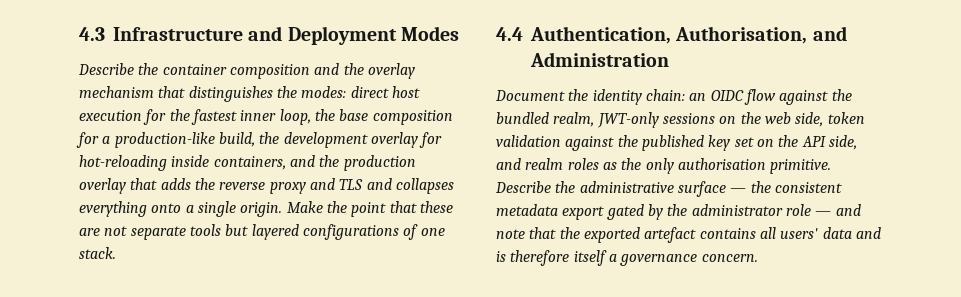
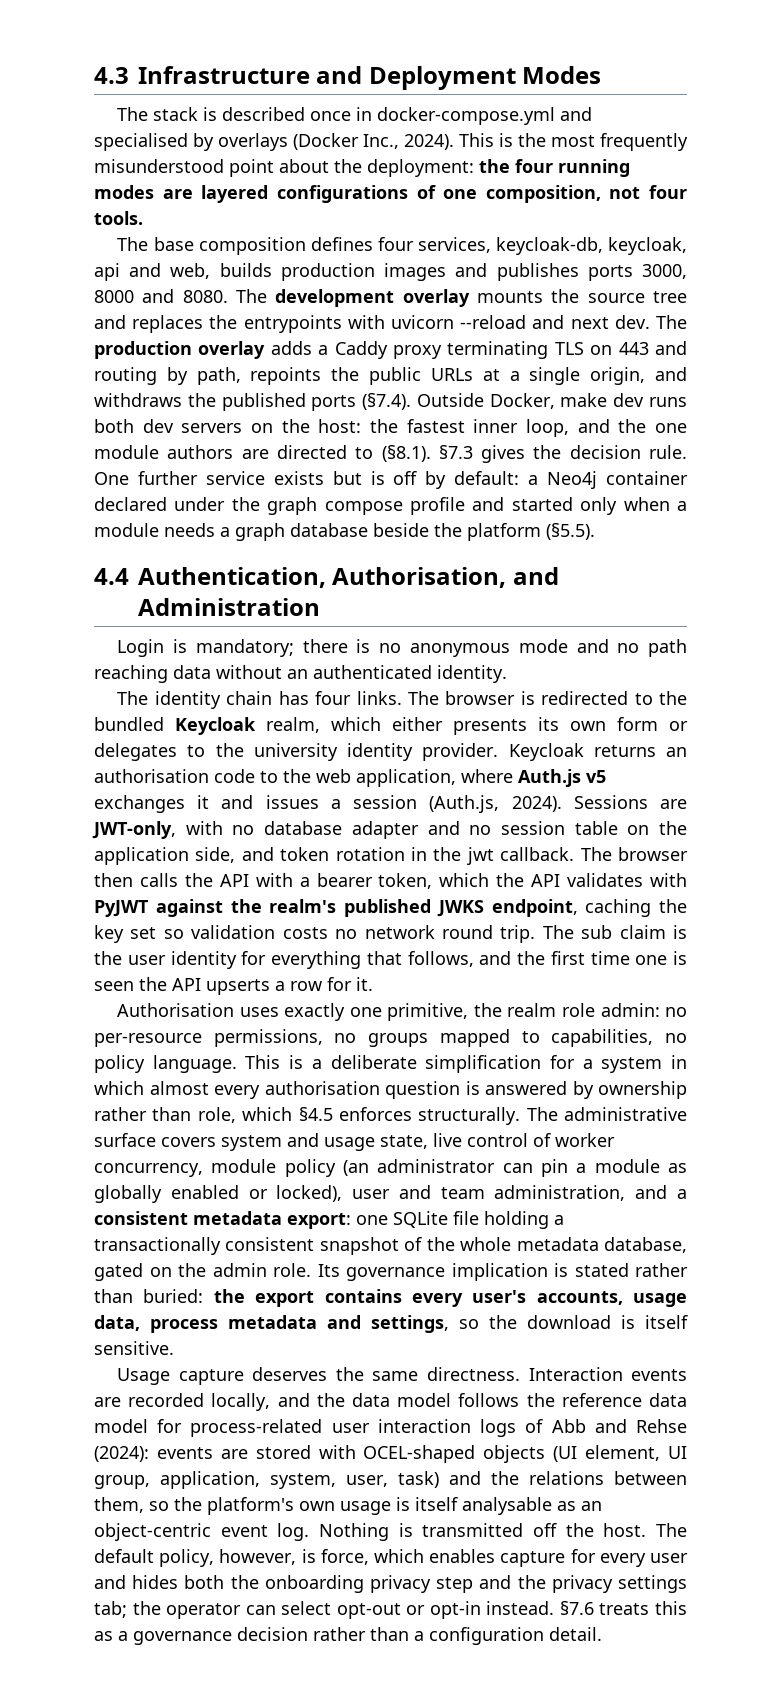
[78,63,415,79] [79,86,420,102] [79,109,453,125] [76,132,443,148] [79,155,416,171] [79,178,454,194] [79,201,453,217] [79,224,445,240] [79,247,116,259] Describe the container composition and the overlay mechanism that distinguishes the modes: direct host execution for the fastest inner loop, the base composition for a production-like build, the development overlay for hot-reloading inside containers, and the production overlay that adds the reverse proxy and TLS and collapses everything onto a single origin. Make the point that these are not separate tools but layered configurations of one stack. -> [117,107,593,125] [94,133,688,151] [94,159,630,177] [94,185,687,203] [94,211,143,225] [117,237,688,255] [94,263,687,281] [94,289,687,307] [94,315,687,333] [94,341,687,359] [94,367,687,385] [94,393,687,411] [94,419,687,437] [94,445,687,463] [94,471,689,489] [94,497,687,515] [94,523,595,541] The stack is described once in docker-compose.yml and specialised by overlays (Docker Inc., 2024). This is the most frequently misunderstood point about the deployment: the four running modes are layered configurations of one composition, not four tools. // The base composition defines four services, keycloak-db, keycloak, api and web, builds production images and publishes ports 3000, 8000 and 8080. The development overlay mounts the source tree and replaces the entrypoints with uvicorn --reload and next dev. The production overlay adds a Caddy proxy terminating TLS on 443 and routing by path, repoints the public URLs at a single origin, and withdraws the published ports (§7.4). Outside Docker, make dev runs both dev servers on the host: the fastest inner loop, and the one module authors are directed to (§8.1). §7.3 gives the decision rule. One further service exists but is off by default: a Neo4j container declared under the graph compose profile and started only when a module needs a graph database beside the platform (§5.5).
[495,89,852,105] [496,112,865,128] [496,135,857,151] [496,158,832,174] [495,181,842,197] [496,204,861,220] [496,227,881,243] [496,250,758,266] Document the identity chain: an OIDC flow against the bundled realm, JWT-only sessions on the web side, token validation against the published key set on the API side, and realm roles as the only authorisation primitive. Describe the administrative surface — the consistent metadata export gated by the administrator role — and note that the exported artefact contains all users' data and is therefore itself a governance concern. -> [117,639,687,657] [94,665,507,683] [117,691,687,709] [94,717,688,735] [94,743,687,761] [94,769,606,787] [94,795,687,813] [92,821,687,839] [94,847,688,865] [94,873,688,889] [94,899,687,917] [94,925,687,943] [94,951,687,969] [94,977,373,995] [117,1003,687,1021] [94,1029,687,1047] [94,1055,687,1073] [94,1081,687,1099] [94,1107,687,1125] [94,1133,615,1151] [94,1159,687,1177] [94,1185,687,1203] [94,1211,564,1229] [94,1237,687,1255] [94,1263,688,1281] [94,1289,687,1307] [94,1315,688,1333] [94,1341,174,1355] [117,1367,687,1385] [94,1393,687,1411] [94,1419,687,1437] [94,1445,688,1463] [94,1471,687,1489] [94,1497,602,1515] [94,1523,688,1541] [94,1549,688,1567] [94,1575,687,1593] [94,1601,687,1619] [94,1627,602,1645] Login is mandatory; there is no anonymous mode and no path reaching data without an authenticated identity. // The identity chain has four links. The browser is redirected to the bundled Keycloak realm, which either presents its own form or delegates to the university identity provider. Keycloak returns an authorisation code to the web application, where Auth.js v5 exchanges it and issues a session (Auth.js, 2024). Sessions are JWT-only, with no database adapter and no session table on the application side, and token rotation in the jwt callback. The browser then calls the API with a bearer token, which the API validates with PyJWT against the realm's published JWKS endpoint, caching the key set so validation costs no network round trip. The sub claim is the user identity for everything that follows, and the first time one is seen the API upserts a row for it. // Authorisation uses exactly one primitive, the realm role admin: no per-resource permissions, no groups mapped to capabilities, no policy language. This is a deliberate simplification for a system in which almost every authorisation question is answered by ownership rather than role, which §4.5 enforces structurally. The administrative surface covers system and usage state, live control of worker concurrency, module policy (an administrator can pin a module as globally enabled or locked), user and team administration, and a consistent metadata export: one SQLite file holding a transactionally consistent snapshot of the whole metadata database, gated on the admin role. Its governance implication is stated rather than buried: the export contains every user's accounts, usage data, process metadata and settings, so the download is itself sensitive. // Usage capture deserves the same directness. Interaction events are recorded locally, and the data model follows the reference data model for process-related user interaction logs of Abb and Rehse (2024): events are stored with OCEL-shaped objects (UI element, UI group, application, system, user, task) and the relations between them, so the platform's own usage is itself analysable as an object-centric event log. Nothing is transmitted off the host. The default policy, however, is force, which enables capture for every user and hides both the onboarding privacy step and the privacy settings tab; the operator can select opt-out or opt-in instead. §7.6 treats this as a governance decision rather than a configuration detail.

